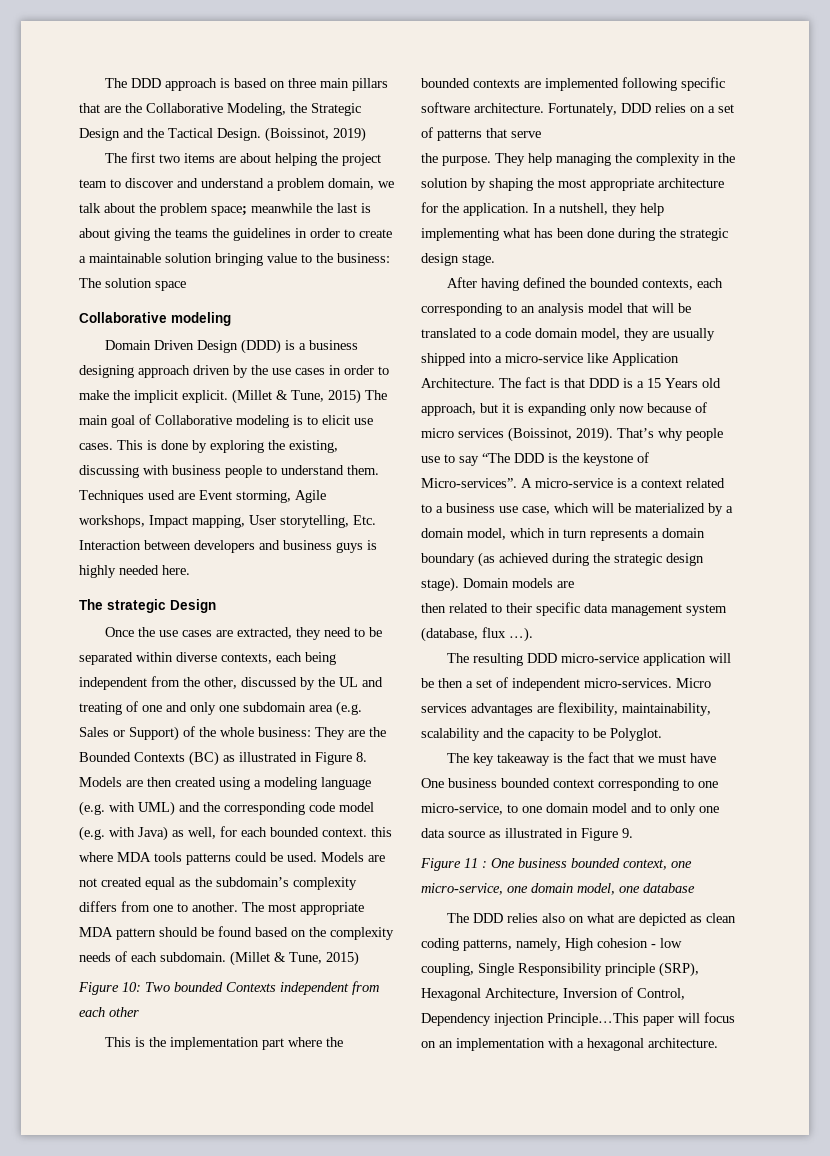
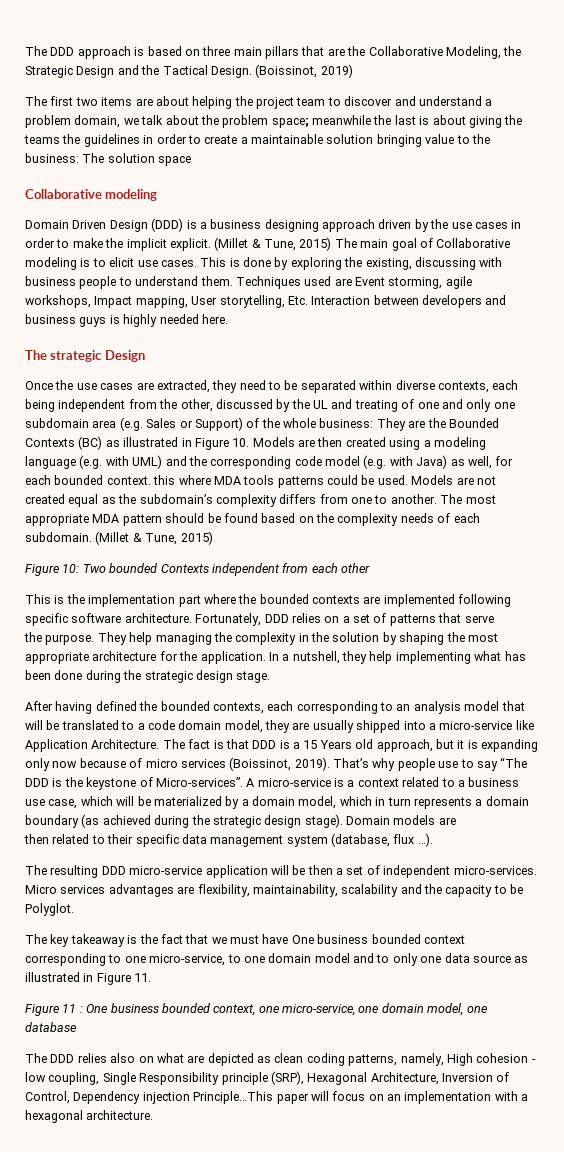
[295,490,326,503] Agile -> [445,276,472,289] agile
[356,752,367,762] 8. -> [232,438,250,447] 10.
[622,828,633,838] 9. -> [134,973,152,982] 11.

